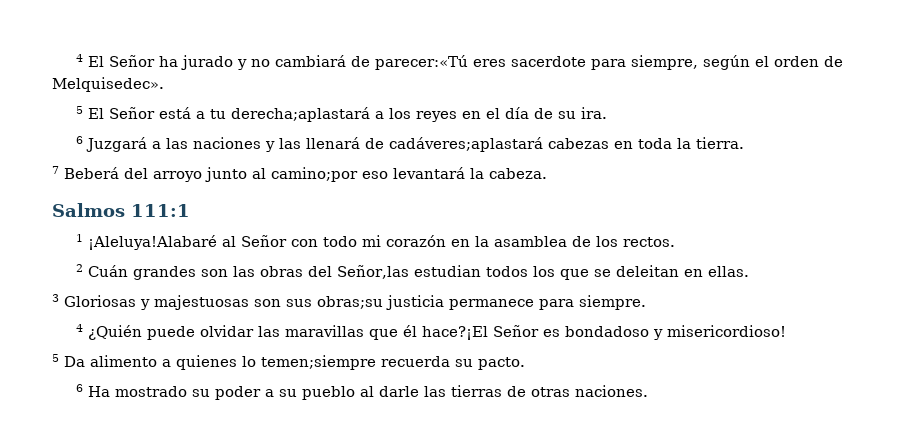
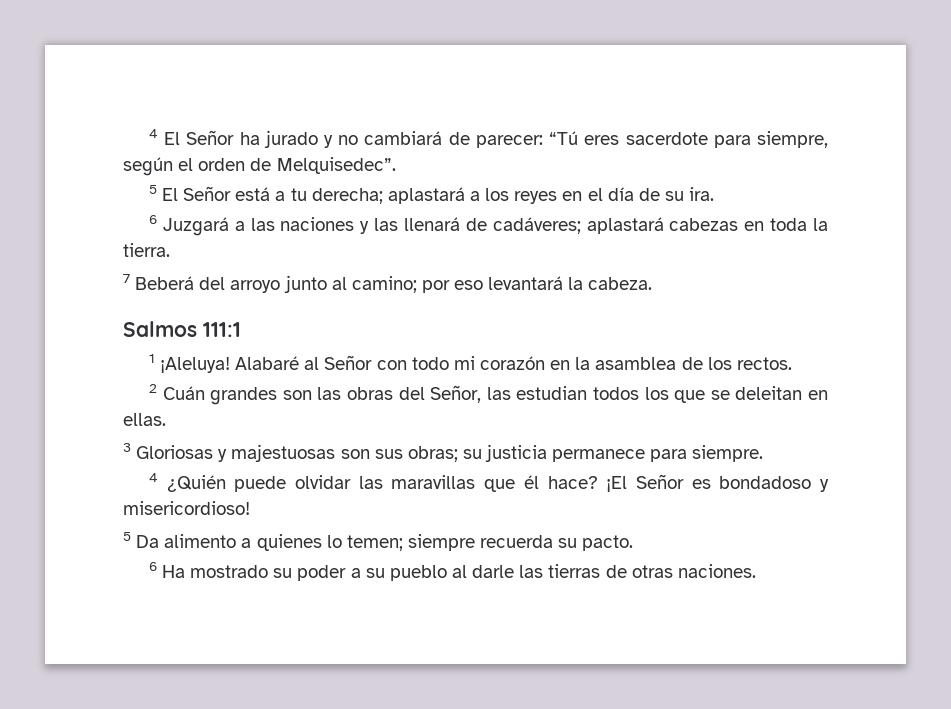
[374,55,468,70] parecer:«Tú -> [475,131,579,148] parecer: “Tú
[52,77,164,92] Melquisedec». -> [276,157,396,174] Melquisedec”.
[230,107,370,122] derecha;aplastará -> [311,187,465,204] derecha; aplastará
[388,137,543,152] cadáveres;aplastará -> [492,217,664,234] cadáveres; aplastará
[271,167,358,182] camino;por -> [351,276,450,293] camino; por
[87,235,217,250] ¡Aleluya!Alabaré -> [160,356,300,373] ¡Aleluya! Alabaré
[336,265,409,279] Señor,las -> [430,385,511,403] Señor, las
[317,296,383,309] obras;su -> [407,446,482,462] obras; su
[421,326,488,340] hace?¡El -> [547,476,628,492] hace? ¡El
[261,355,376,370] temen;siempre -> [346,534,475,551] temen; siempre

